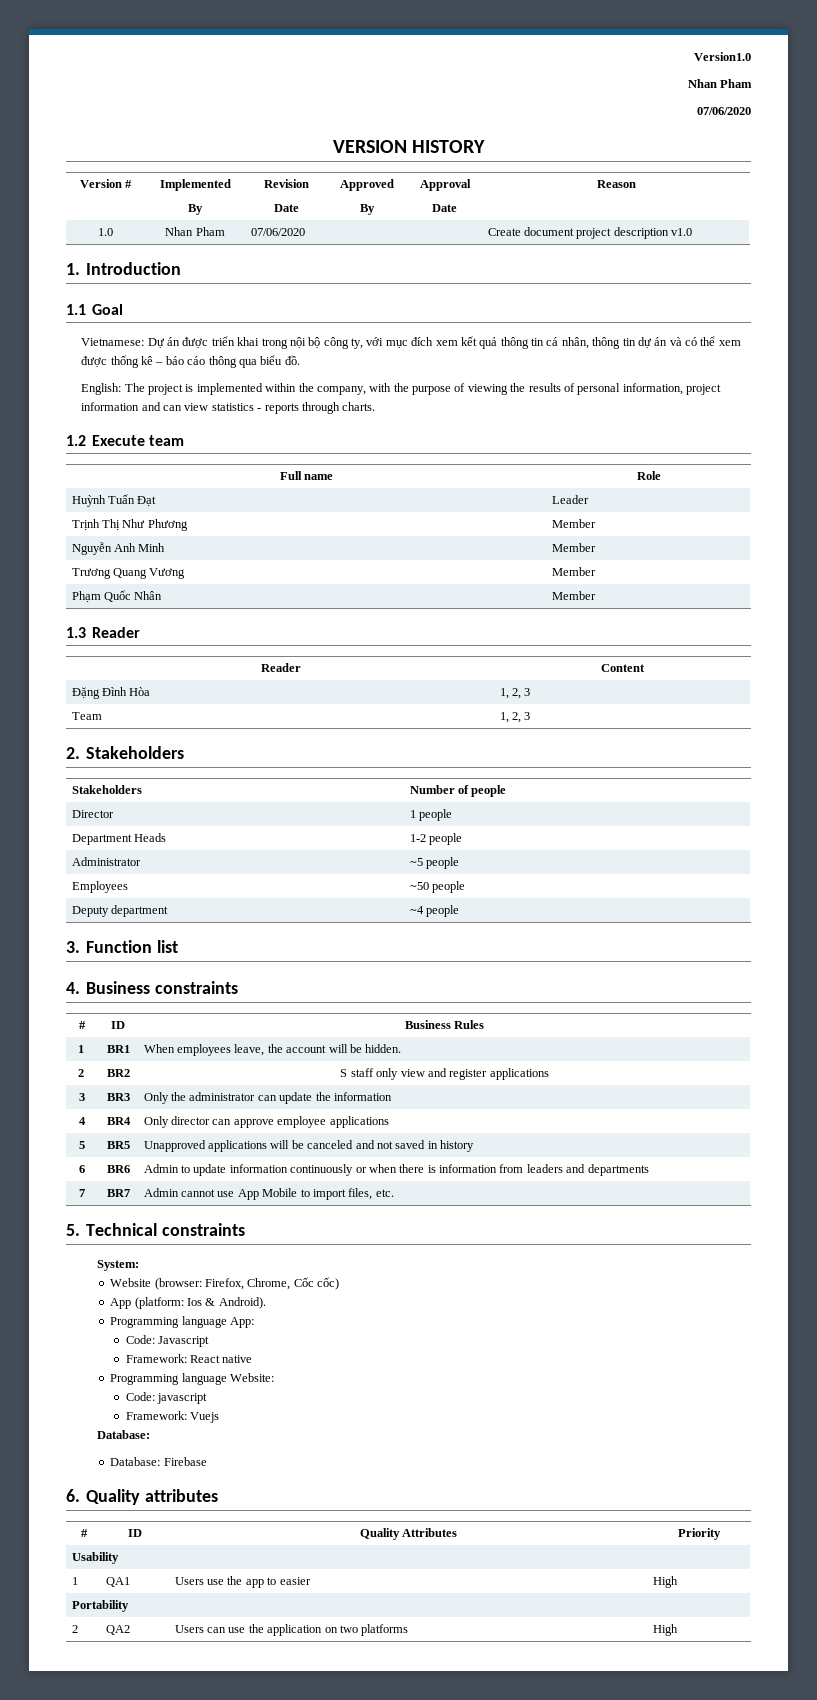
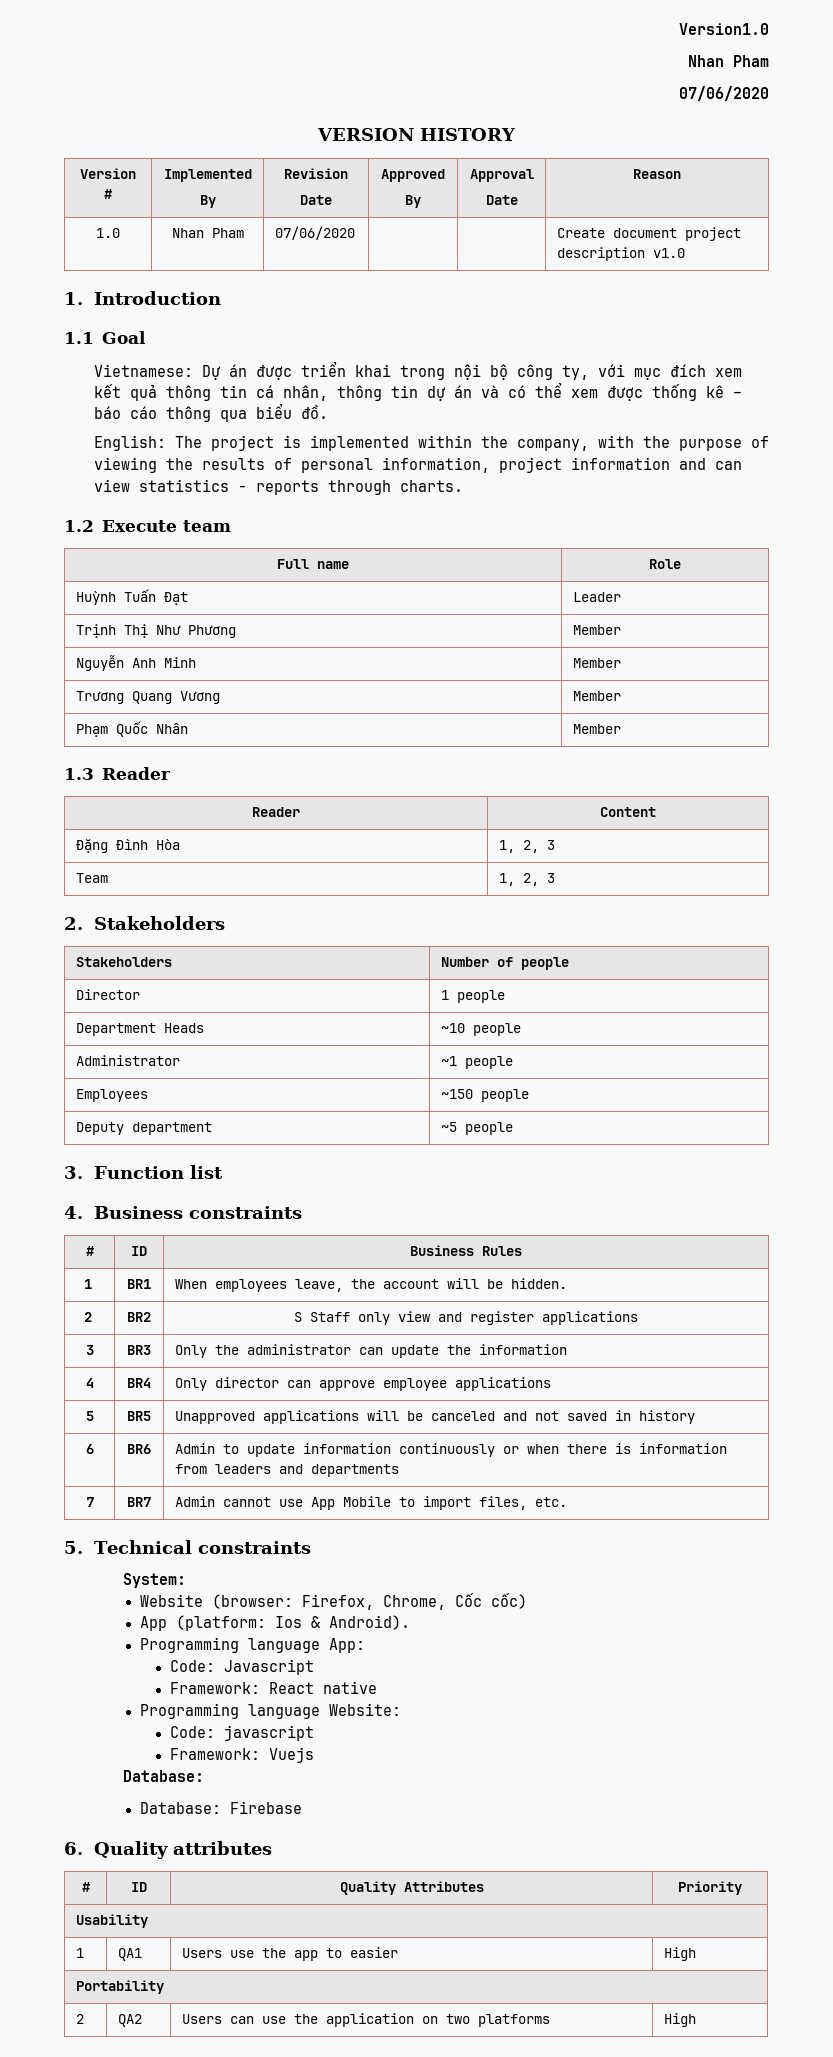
[409,834,426,842] 1-2 -> [440,1023,465,1033] ~10
[409,858,423,866] ~5 -> [440,1056,457,1066] ~1
[409,882,429,890] ~50 -> [440,1089,473,1099] ~150
[409,906,424,914] ~4 -> [440,1122,457,1132] ~5
[350,1068,374,1077] staff -> [310,1312,350,1322] Staff

